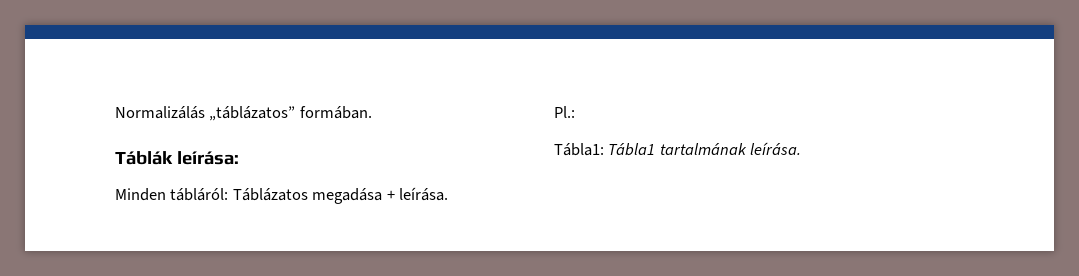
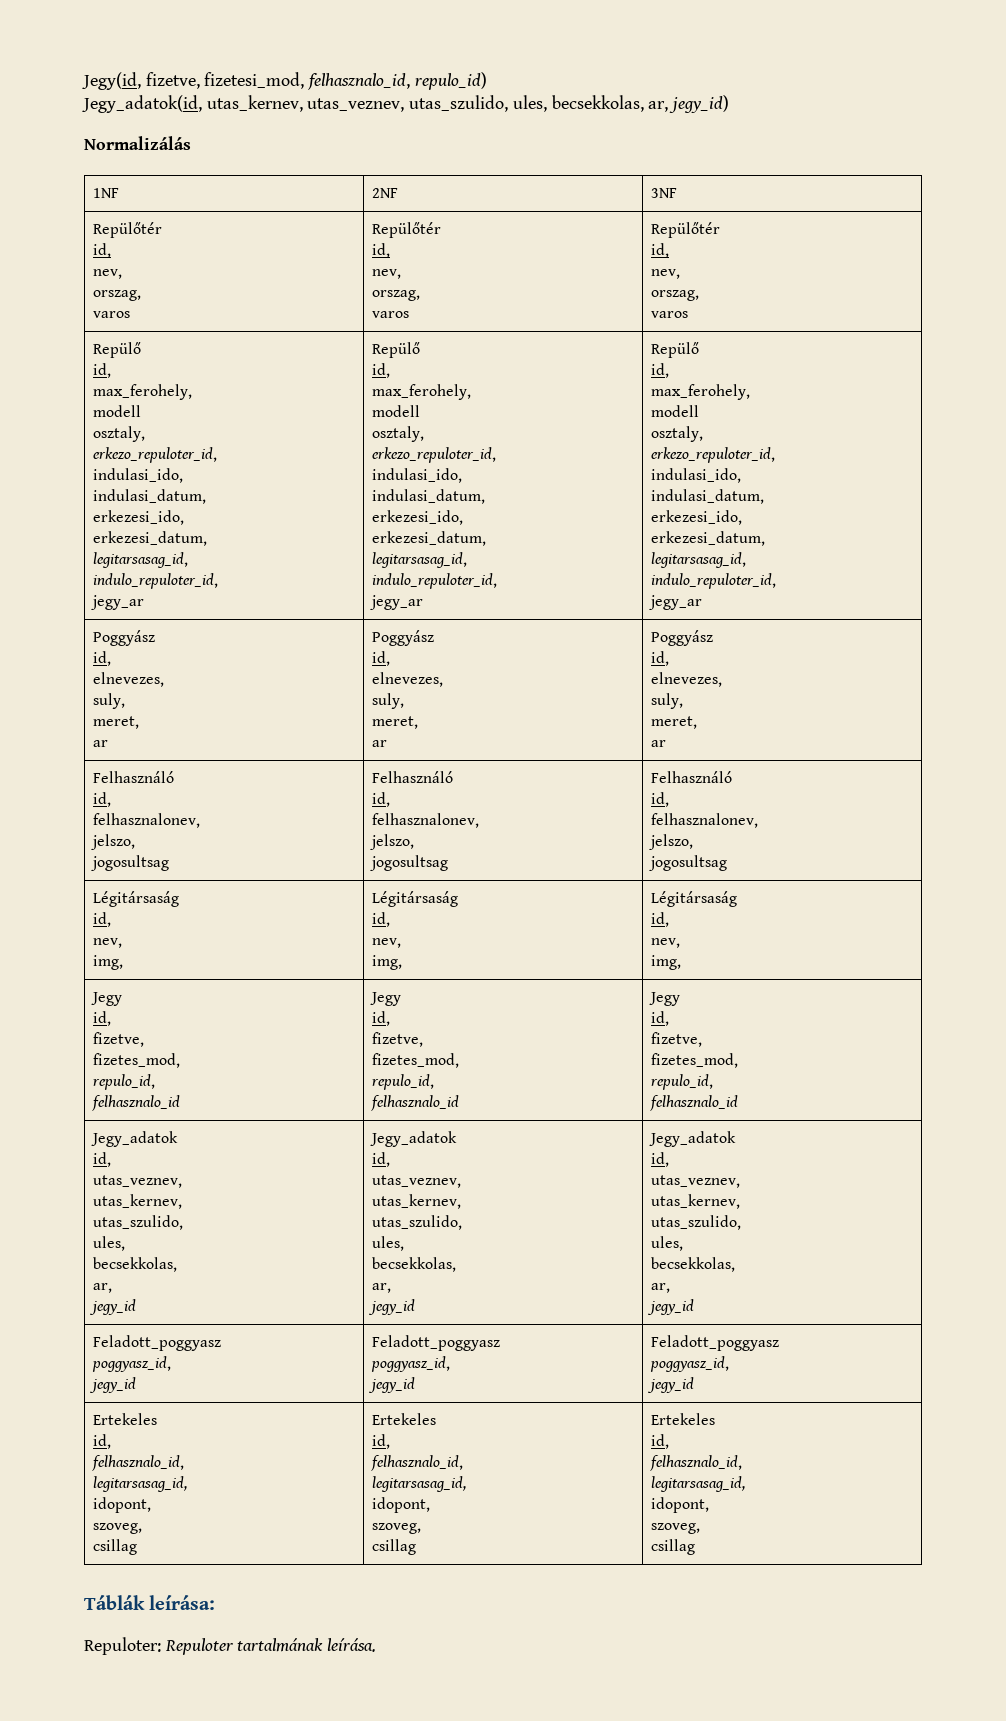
[115,106,372,121] [115,151,239,165] [115,187,449,204] [554,106,575,118] [554,143,656,156] Normalizálás „táblázatos” formában. // Táblák leírása: // Minden tábláról: Táblázatos megadása + leírása. // Pl.: // Tábla1: Tábla1 -> [82,72,487,90] [82,95,730,113] [84,136,191,150] [93,188,120,198] [372,188,399,198] [651,188,678,198] [93,222,163,238] [93,243,112,258] [93,269,123,279] [93,290,142,301] [93,311,131,318] [372,222,442,238] [372,243,391,258] [372,269,402,279] [372,290,421,301] [372,311,410,318] [651,222,721,238] [651,243,670,258] [651,269,681,279] [651,290,700,301] [651,311,689,318] [93,342,142,358] [93,363,112,378] [93,384,193,400] [93,405,142,417] [93,426,146,442] [93,447,218,463] [93,468,184,483] [93,489,207,504] [93,510,185,525] [93,531,208,546] [93,552,189,568] [93,573,219,589] [91,595,145,610] [372,342,421,358] [372,363,391,378] [372,384,472,400] [372,405,421,417] [372,426,425,442] [372,447,497,463] [372,468,463,483] [372,489,486,504] [372,510,464,525] [372,531,487,546] [372,552,468,568] [372,573,498,589] [370,595,424,610] [651,342,700,358] [651,363,670,378] [651,384,751,400] [651,405,700,417] [651,426,704,442] [651,447,776,463] [651,468,742,483] [651,489,765,504] [651,510,743,525] [651,531,766,546] [651,552,747,568] [651,573,777,589] [649,595,703,610] [93,630,156,646] [93,651,112,666] [93,672,165,687] [93,693,126,709] [93,716,140,729] [93,740,109,747] [372,630,435,646] [372,651,391,666] [372,672,444,687] [372,693,405,709] [372,716,419,729] [372,740,388,747] [651,630,714,646] [651,651,670,666] [651,672,723,687] [651,693,684,709] [651,716,698,729] [651,740,667,747] [93,771,175,783] [93,792,112,807] [93,813,201,828] [91,834,136,850] [91,855,170,871] [372,771,454,783] [372,792,391,807] [372,813,480,828] [370,834,415,850] [370,855,449,871] [651,771,733,783] [651,792,670,807] [651,813,759,828] [649,834,694,850] [649,855,728,871] [93,891,180,907] [93,912,112,927] [93,938,123,948] [93,955,124,970] [372,891,459,907] [372,912,391,927] [372,938,402,948] [372,955,403,970] [651,891,738,907] [651,912,670,927] [651,938,681,948] [651,955,682,970] [91,992,123,1006] [93,1011,112,1026] [93,1032,145,1047] [93,1053,181,1068] [93,1074,156,1090] [92,1095,181,1111] [370,992,402,1006] [372,1011,391,1026] [372,1032,424,1047] [372,1053,460,1068] [372,1074,435,1090] [371,1095,460,1111] [649,992,681,1006] [651,1011,670,1026] [651,1032,703,1047] [651,1053,739,1068] [651,1074,714,1090] [650,1095,739,1111] [91,1131,179,1147] [93,1152,112,1167] [93,1175,183,1188] [93,1194,183,1209] [93,1215,184,1230] [93,1236,126,1251] [93,1257,178,1272] [93,1283,113,1293] [89,1299,137,1315] [370,1131,458,1147] [372,1152,391,1167] [372,1175,462,1188] [372,1194,462,1209] [372,1215,463,1230] [372,1236,405,1251] [372,1257,457,1272] [372,1283,392,1293] [368,1299,416,1315] [649,1131,737,1147] [651,1152,670,1167] [651,1175,741,1188] [651,1194,741,1209] [651,1215,742,1230] [651,1236,684,1251] [651,1257,736,1272] [651,1283,671,1293] [647,1299,695,1315] [93,1335,222,1351] [92,1356,172,1372] [89,1377,137,1393] [372,1335,501,1351] [371,1356,451,1372] [368,1377,416,1393] [651,1335,780,1351] [650,1356,730,1372] [647,1377,695,1393] [93,1413,158,1425] [93,1434,112,1449] [92,1455,185,1471] [93,1476,188,1492] [93,1497,152,1513] [93,1523,143,1534] [93,1539,138,1555] [372,1413,437,1425] [372,1434,391,1449] [371,1455,464,1471] [372,1476,467,1492] [372,1497,431,1513] [372,1523,422,1534] [372,1539,417,1555] [651,1413,716,1425] [651,1434,670,1449] [650,1455,743,1471] [651,1476,746,1492] [651,1497,710,1513] [651,1523,701,1534] [651,1539,696,1555] [84,1595,216,1610] [84,1637,234,1655] Jegy(id, fizetve, fizetesi_mod, felhasznalo_id, repulo_id) // Jegy_adatok(id, utas_kernev, utas_veznev, utas_szulido, ules, becsekkolas, ar, jegy_id) // Normalizálás // 1NF | 2NF | 3NF // Repülőtér // id, // nev, // orszag, // varos | Repülőtér // id, // nev, // orszag, // varos | Repülőtér // id, // nev, // orszag, // varos // Repülő // id, // max_ferohely, // modell // osztaly, // erkezo_repuloter_id, // indulasi_ido, // indulasi_datum, // erkezesi_ido, // erkezesi_datum, // legitarsasag_id, // indulo_repuloter_id, // jegy_ar | Repülő // id, // max_ferohely, // modell // osztaly, // erkezo_repuloter_id, // indulasi_ido, // indulasi_datum, // erkezesi_ido, // erkezesi_datum, // legitarsasag_id, // indulo_repuloter_id, // jegy_ar | Repülő // id, // max_ferohely, // modell // osztaly, // erkezo_repuloter_id, // indulasi_ido, // indulasi_datum, // erkezesi_ido, // erkezesi_datum, // legitarsasag_id, // indulo_repuloter_id, // jegy_ar // Poggyász // id, // elnevezes, // suly, // meret, // ar | Poggyász // id, // elnevezes, // suly, // meret, // ar | Poggyász // id, // elnevezes, // suly, // meret, // ar // Felhasználó // id, // felhasznalonev, // jelszo, // jogosultsag | Felhasználó // id, // felhasznalonev, // jelszo, // jogosultsag | Felhasználó // id, // felhasznalonev, // jelszo, // jogosultsag // Légitársaság // id, // nev, // img, | Légitársaság // id, // nev, // img, | Légitársaság // id, // nev, // img, // Jegy // id, // fizetve, // fizetes_mod, // repulo_id, // felhasznalo_id | Jegy // id, // fizetve, // fizetes_mod, // repulo_id, // felhasznalo_id | Jegy // id, // fizetve, // fizetes_mod, // repulo_id, // felhasznalo_id // Jegy_adatok // id, // utas_veznev, // utas_kernev, // utas_szulido, // ules, // becsekkolas, // ar, // jegy_id | Jegy_adatok // id, // utas_veznev, // utas_kernev, // utas_szulido, // ules, // becsekkolas, // ar, // jegy_id | Jegy_adatok // id, // utas_veznev, // utas_kernev, // utas_szulido, // ules, // becsekkolas, // ar, // jegy_id // Feladott_poggyasz // poggyasz_id, // jegy_id | Feladott_poggyasz // poggyasz_id, // jegy_id | Feladott_poggyasz // poggyasz_id, // jegy_id // Ertekeles // id, // felhasznalo_id, // legitarsasag_id, // idopont, // szoveg, // csillag | Ertekeles // id, // felhasznalo_id, // legitarsasag_id, // idopont, // szoveg, // csillag | Ertekeles // id, // felhasznalo_id, // legitarsasag_id, // idopont, // szoveg, // csillag // Táblák leírása: // Repuloter: Repuloter

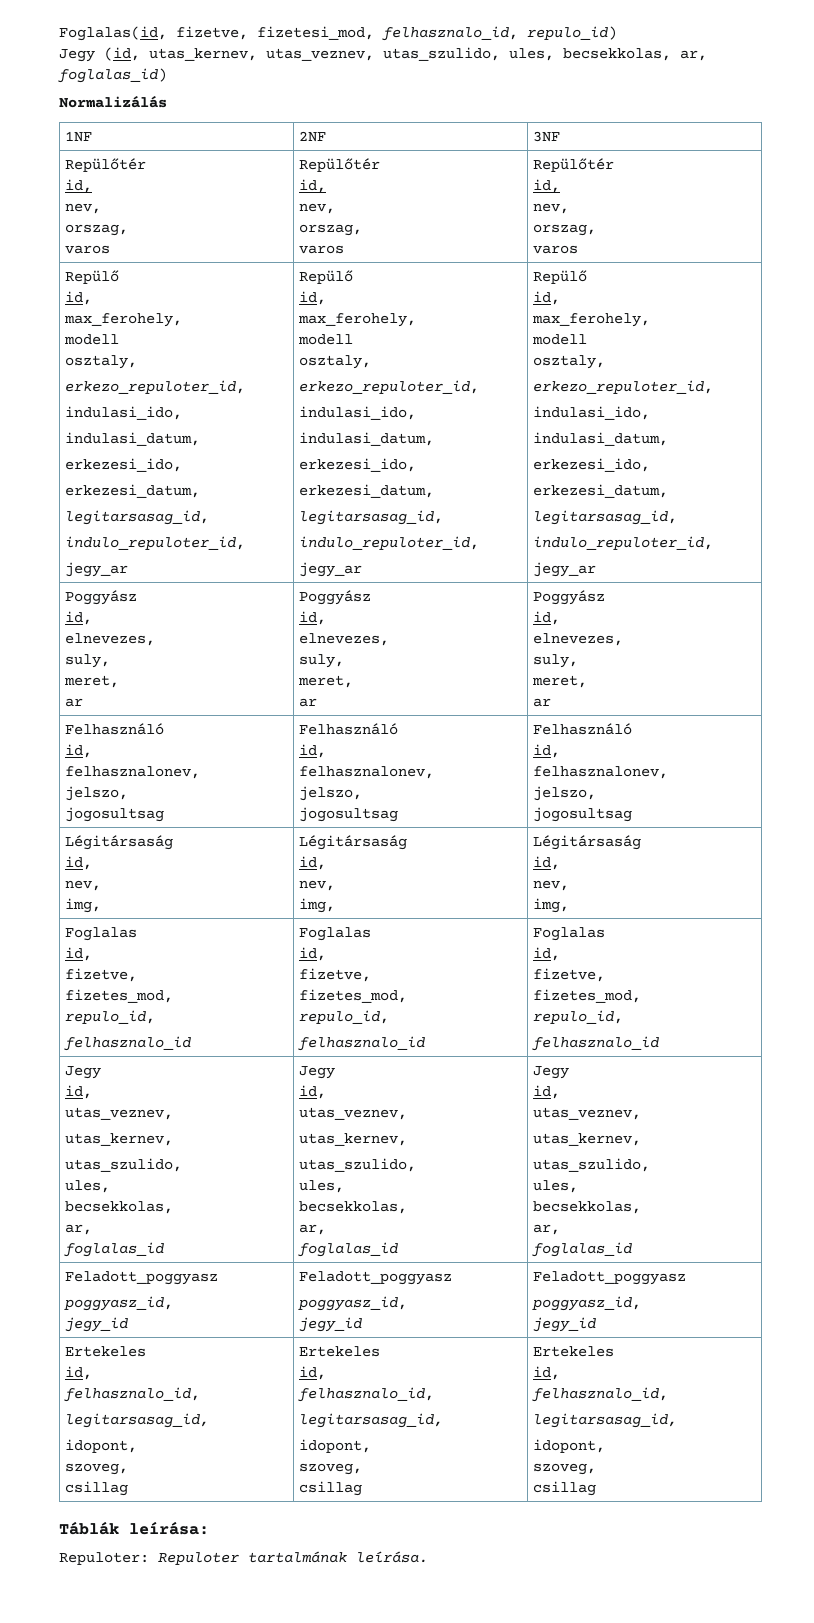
[82,72,141,90] Jegy(id, -> [59,26,167,41] Foglalas(id,
[82,95,202,113] Jegy_adatok(id, -> [59,47,140,62] Jegy (id,
[669,95,730,113] jegy_id) -> [58,68,167,83] foglalas_id)
[91,992,123,1006] [93,1011,112,1026] [93,1032,145,1047] [93,1053,181,1068] [93,1074,156,1090] [92,1095,181,1111] [370,992,402,1006] [372,1011,391,1026] [372,1032,424,1047] [372,1053,460,1068] [372,1074,435,1090] [371,1095,460,1111] [649,992,681,1006] Jegy // id, // fizetve, // fizetes_mod, // repulo_id, // felhasznalo_id | Jegy // id, // fizetve, // fizetes_mod, // repulo_id, // felhasznalo_id | Jegy -> [65,927,138,941] [65,947,93,961] [65,968,138,982] [65,989,174,1003] [65,1010,156,1024] [64,1036,192,1051] [299,927,372,941] [299,947,327,961] [299,968,372,982] [299,989,408,1003] [299,1010,390,1024] [298,1036,426,1051] [533,927,606,941] Foglalas // id, // fizetve, // fizetes_mod, // repulo_id, // felhasznalo_id | Foglalas // id, // fizetve, // fizetes_mod, // repulo_id, // felhasznalo_id | Foglalas
[91,1131,179,1147] [93,1152,112,1167] [93,1175,183,1188] [93,1194,183,1209] [93,1215,184,1230] [93,1236,126,1251] [93,1257,178,1272] [93,1283,113,1293] [89,1299,137,1315] [370,1131,458,1147] [372,1152,391,1167] [372,1175,462,1188] [372,1194,462,1209] [372,1215,463,1230] [372,1236,405,1251] [372,1257,457,1272] [372,1283,392,1293] [368,1299,416,1315] [649,1131,737,1147] [651,1152,670,1167] [651,1175,741,1188] [651,1194,741,1209] [651,1215,742,1230] [651,1236,684,1251] [651,1257,736,1272] [651,1283,671,1293] [647,1299,695,1315] Jegy_adatok // id, // utas_veznev, // utas_kernev, // utas_szulido, // ules, // becsekkolas, // ar, // jegy_id | Jegy_adatok // id, // utas_veznev, // utas_kernev, // utas_szulido, // ules, // becsekkolas, // ar, // jegy_id | Jegy_adatok // id, // utas_veznev, // utas_kernev, // utas_szulido, // ules, // becsekkolas, // ar, // jegy_id -> [65,1066,102,1079] [65,1085,93,1099] [65,1107,174,1120] [65,1133,174,1146] [65,1158,183,1172] [65,1180,111,1193] [65,1201,174,1214] [65,1224,93,1235] [64,1242,165,1257] [299,1066,336,1079] [299,1085,327,1099] [299,1107,408,1120] [299,1133,408,1146] [299,1158,417,1172] [299,1180,345,1193] [299,1201,408,1214] [299,1224,327,1235] [298,1242,399,1257] [533,1066,570,1079] [533,1085,561,1099] [533,1107,642,1120] [533,1133,642,1146] [533,1158,651,1172] [533,1180,579,1193] [533,1201,642,1214] [533,1224,561,1235] [532,1242,633,1257] Jegy // id, // utas_veznev, // utas_kernev, // utas_szulido, // ules, // becsekkolas, // ar, // foglalas_id | Jegy // id, // utas_veznev, // utas_kernev, // utas_szulido, // ules, // becsekkolas, // ar, // foglalas_id | Jegy // id, // utas_veznev, // utas_kernev, // utas_szulido, // ules, // becsekkolas, // ar, // foglalas_id

